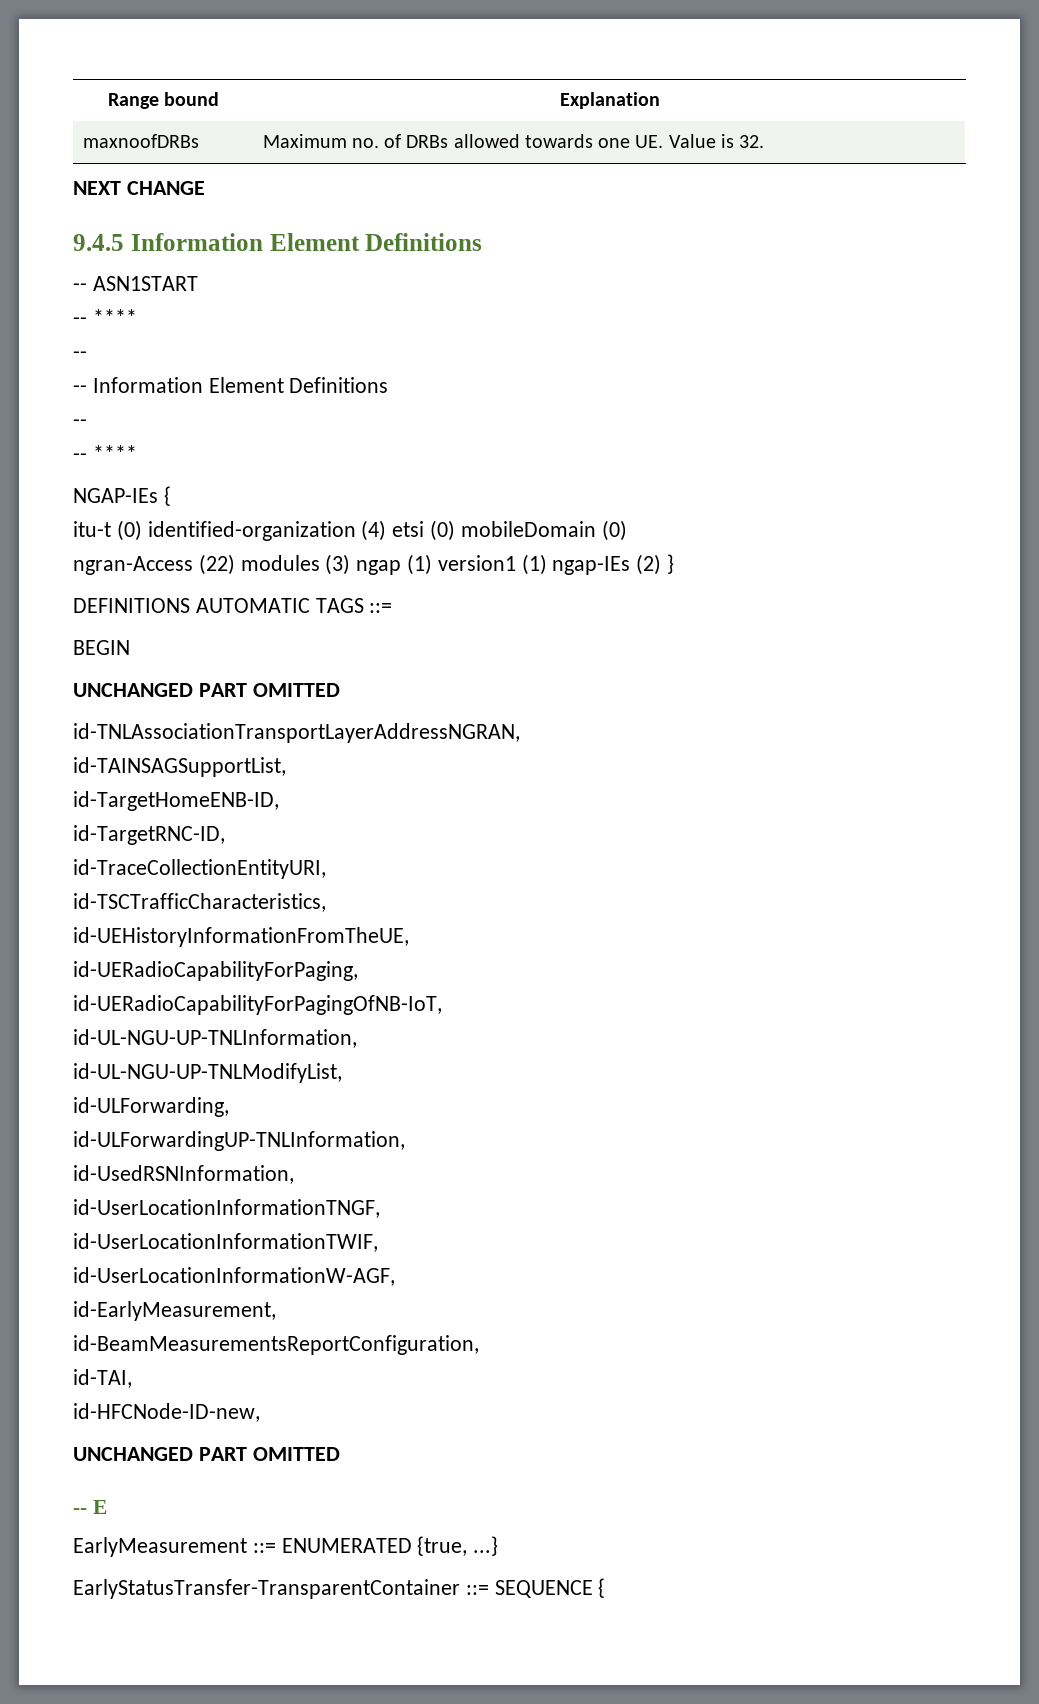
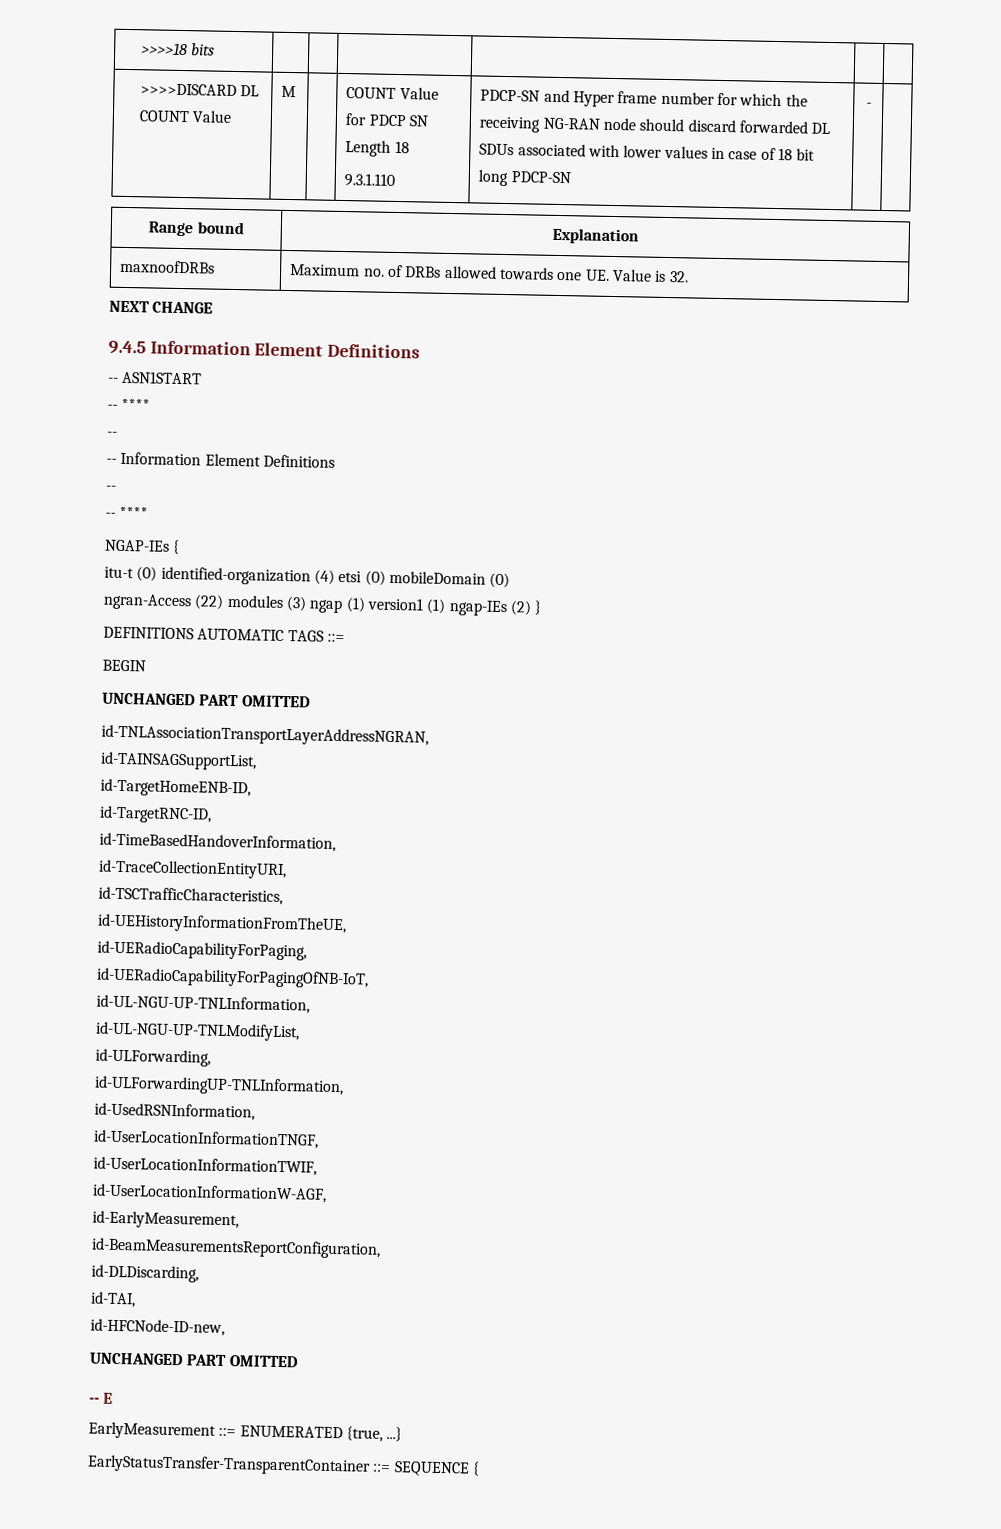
(107, 101) none -> [141,42,216,56] [140,83,260,97] [139,110,233,123] [281,85,297,98] [346,87,439,100] [345,113,429,127] [345,140,410,157] [344,173,396,187] [480,89,808,108] [479,116,831,135] [479,143,816,161] [478,169,571,187] [865,102,872,108] >>>>18 bits | | | | | | // >>>>DISCARD DL COUNT Value | M | | COUNT Value for PDCP SN Length 18 // 9.3.1.110 | PDCP-SN and Hyper frame number for which the receiving NG-RAN node should discard forwarded DL SDUs associated with lower values in case of 18 bit long PDCP-SN | - | //
(225, 835) none -> [99,832,336,852] // id-TimeBasedHandoverInformation,
(479, 1345) none -> [91,1264,199,1283] // id-DLDiscarding,

